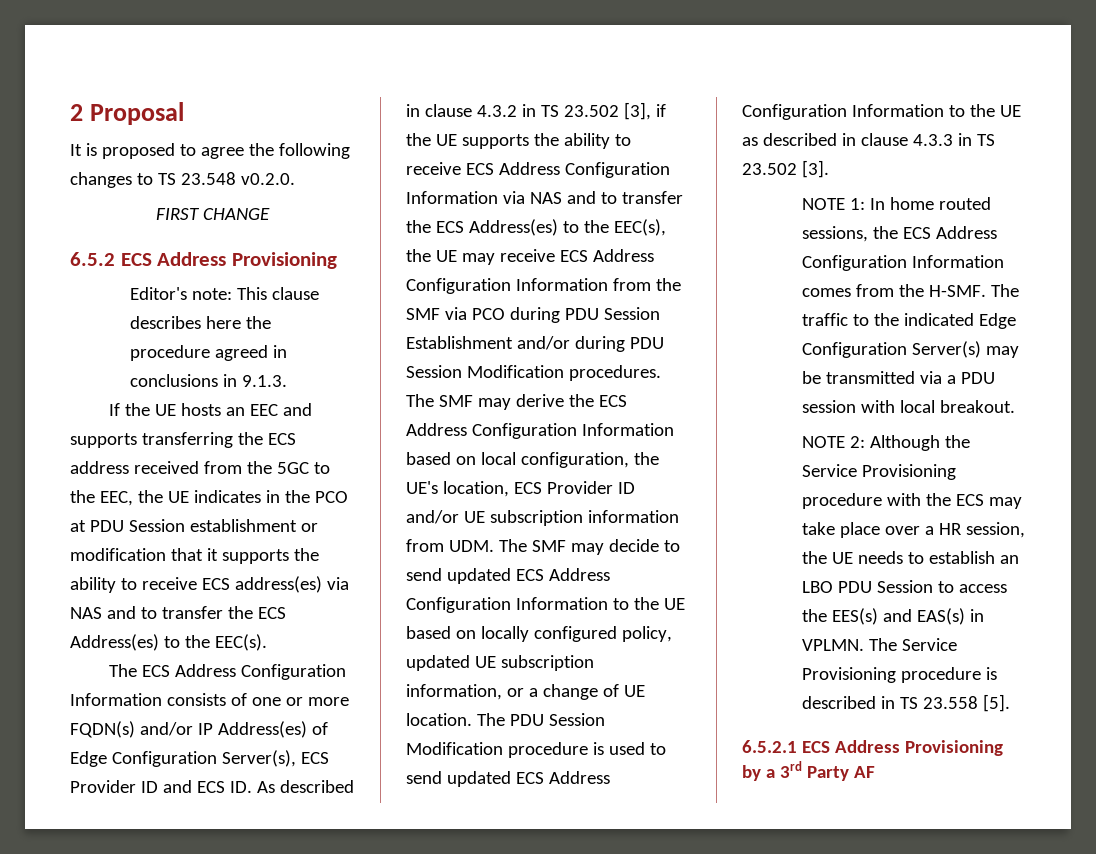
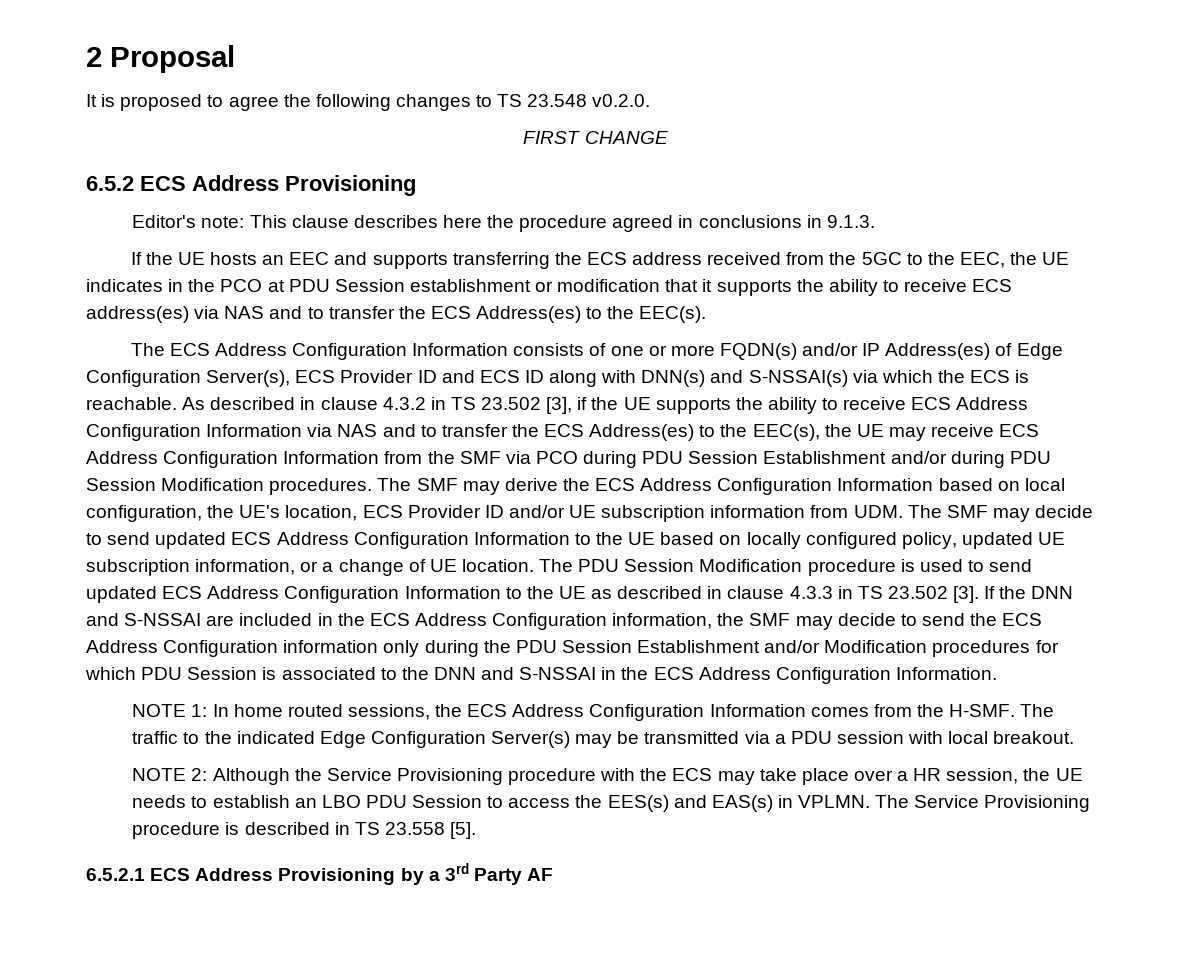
[229,781,252,793] ID. -> [524,370,1030,387] [86,397,177,410] ID along with DNN(s) and S-NSSAI(s) via which the ECS is reachable.
(829, 169) none -> [984,586,1074,599] [86,613,1043,630] [86,640,1059,657] [85,667,997,684] If the DNN and S-NSSAI are included in the ECS Address Configuration information, the SMF may decide to send the ECS Address Configuration information only during the PDU Session Establishment and/or Modification procedures for which PDU Session is associated to the DNN and S-NSSAI in the ECS Address Configuration Information.

